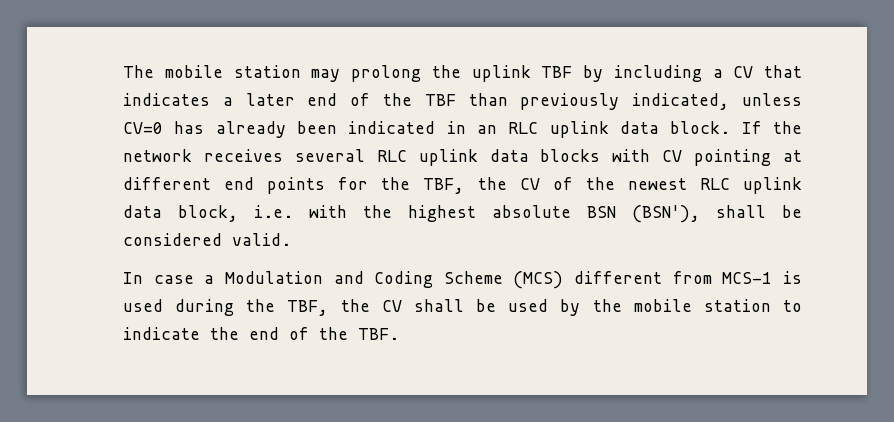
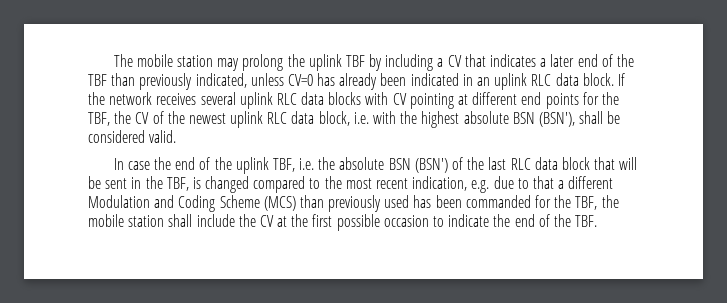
[508,121,609,138] RLC uplink -> [494,73,552,90] uplink RLC
[376,149,478,166] RLC uplink -> [239,92,297,109] uplink RLC
[699,177,802,194] RLC uplink -> [230,111,288,128] uplink RLC
[204,275,215,284] a -> [154,157,638,174] [88,176,614,193] the end of the uplink TBF, i.e. the absolute BSN (BSN') of the last RLC data block that will be sent in the TBF, is changed compared to the most recent indication, e.g. due to that a different
[574,271,802,284] [123,299,771,316] different from MCS-1 is used during the TBF, the CV shall be used by the mobile station -> [299,195,619,212] [88,214,429,231] than previously used has been commanded for the TBF, the mobile station shall include the CV at the first possible occasion

